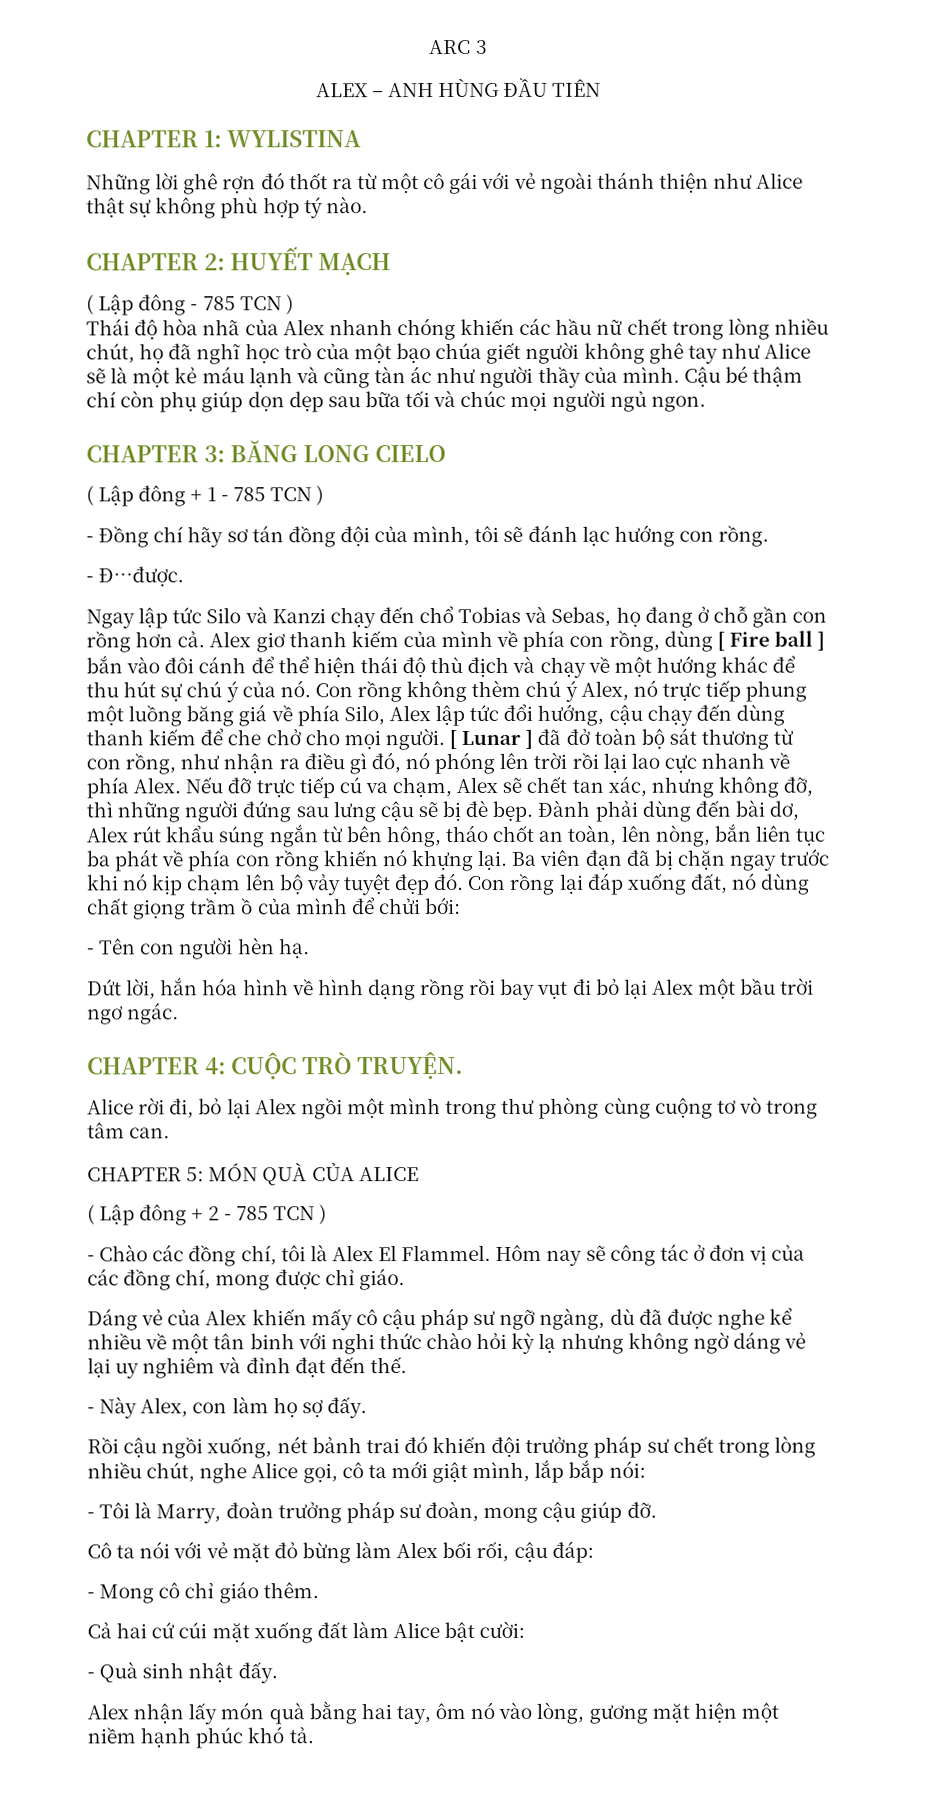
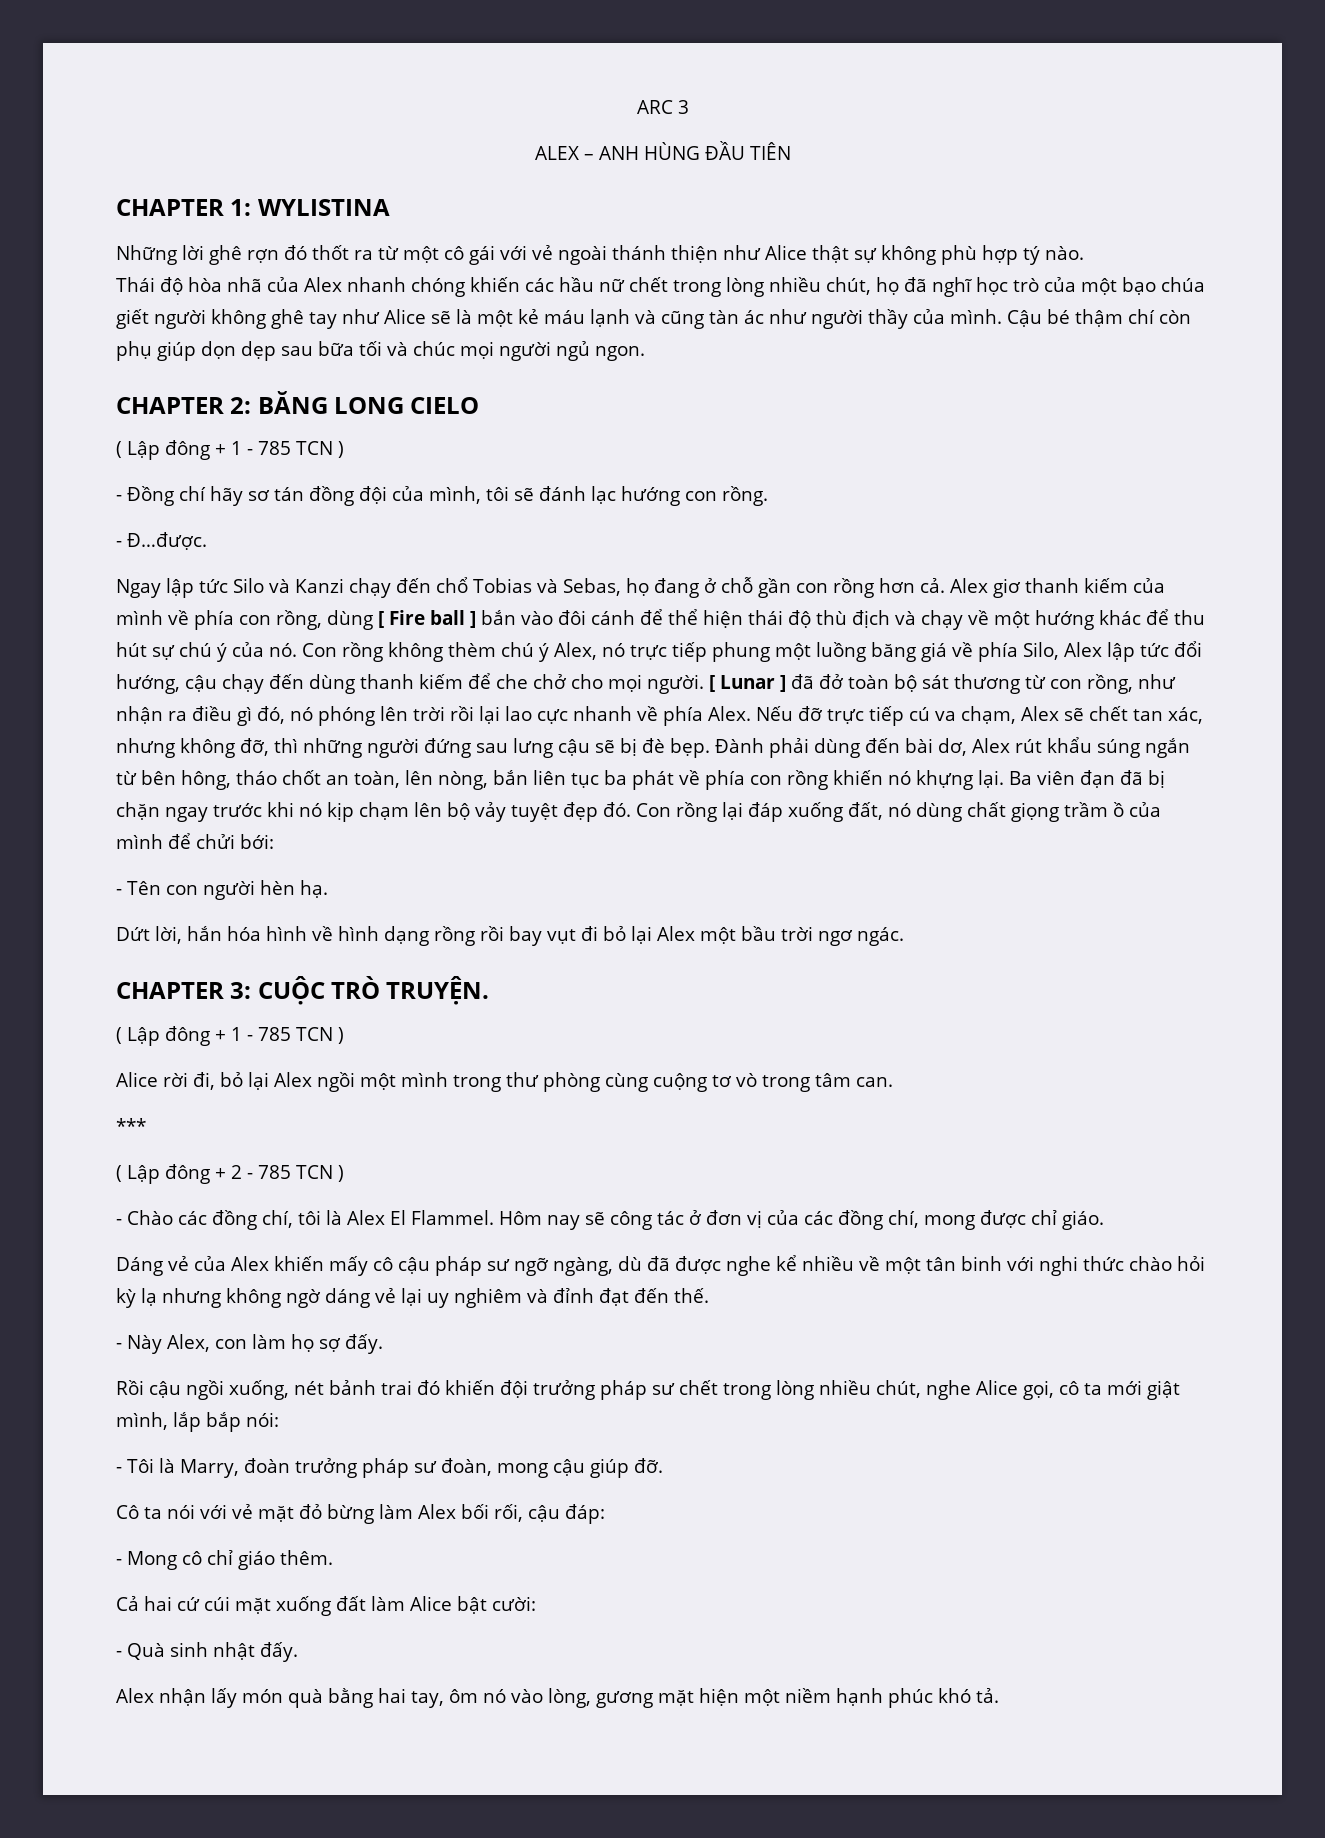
[86,246,391,276] [86,294,294,316] // CHAPTER 2: HUYẾT MẠCH // ( Lập đông - 785 TCN ) -> (1084, 253) none
[204,445,225,463] 3: -> [230,397,252,414] 2:
[205,1057,226,1075] 4: -> [230,982,252,999] 3:
(463, 1066) none -> [116,1026,344,1046] // ( Lập đông + 1 - 785 TCN )
[87,1162,419,1186] CHAPTER 5: MÓN QUÀ CỦA ALICE -> [116,1118,146,1133] ***

